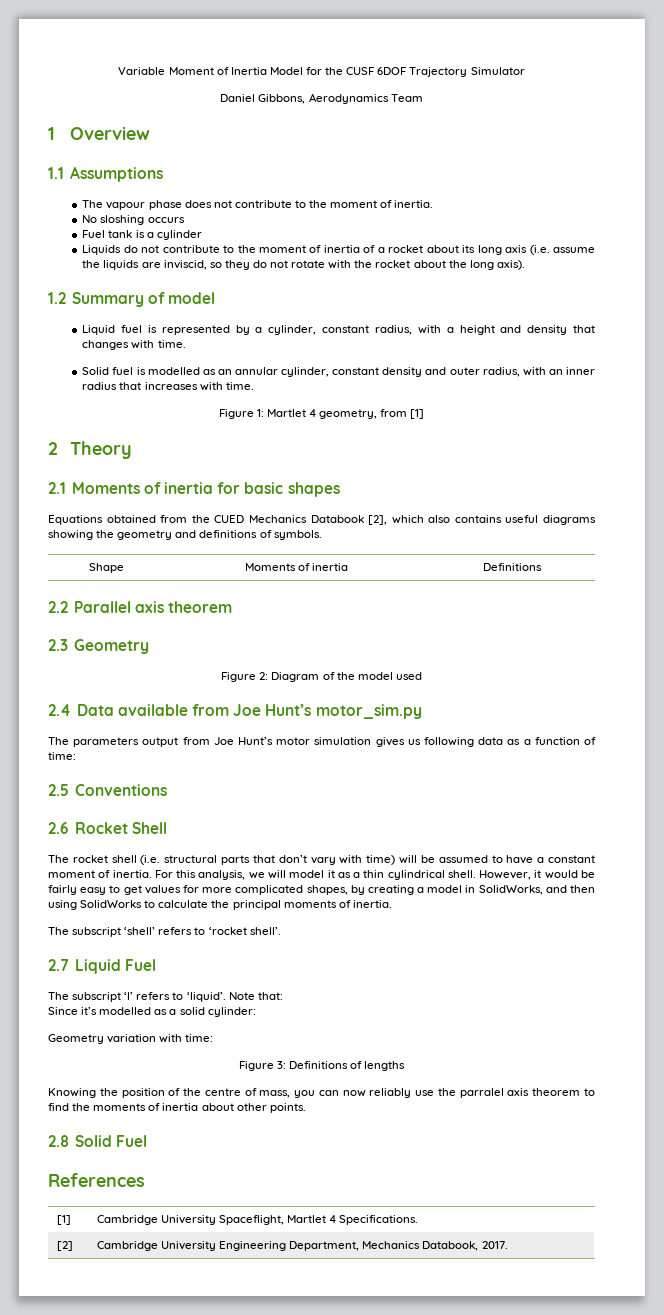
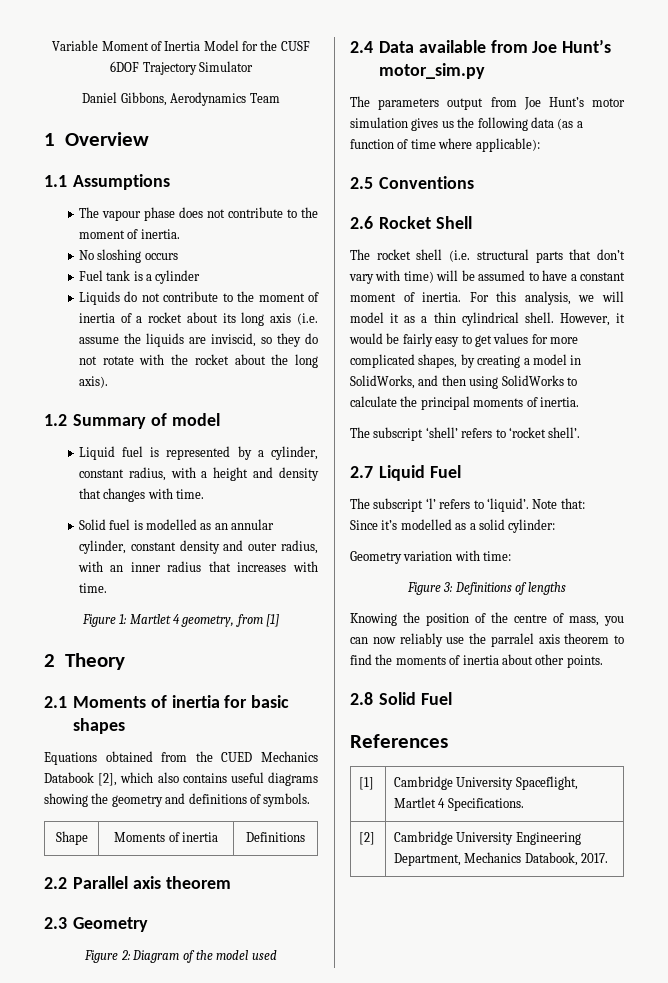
(421, 742) none -> [457,117,475,128] the
[507,739,521,745] as -> [557,118,574,130] (as
[48,752,76,760] time: -> [410,138,540,152] time where applicable):

